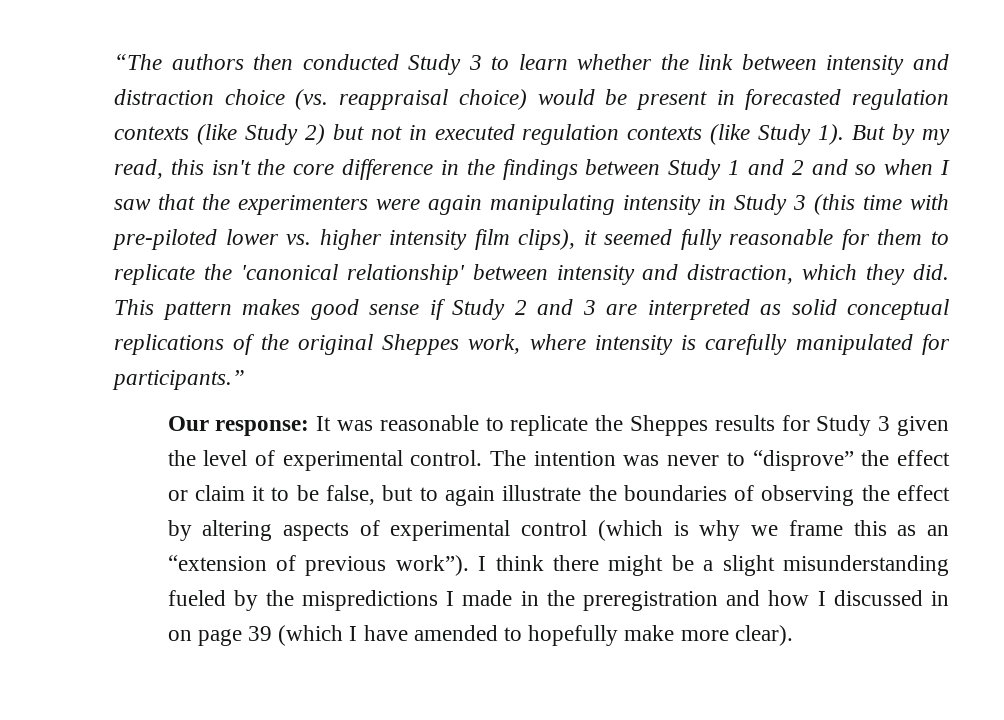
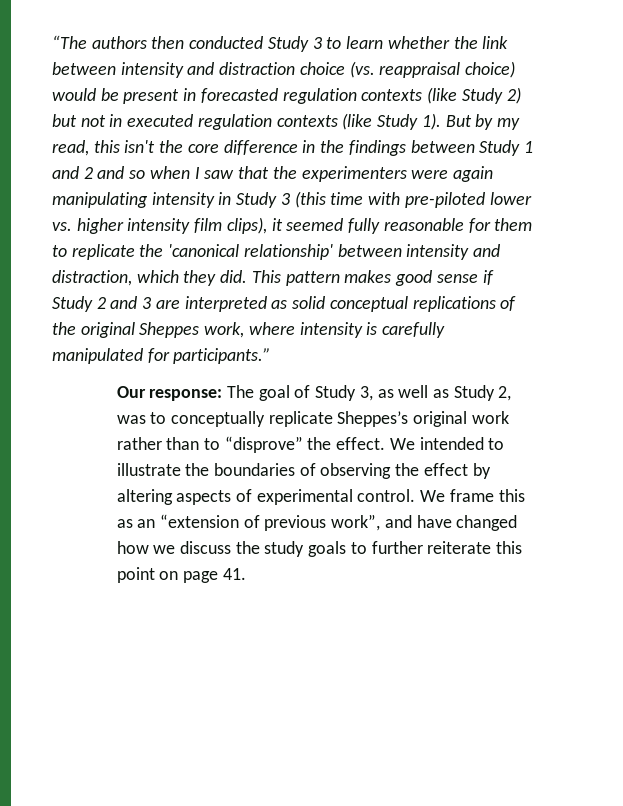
[316,415,950,436] [167,450,950,471] [167,485,495,506] It was reasonable to replicate the Sheppes results for Study 3 given the level of experimental control. The intention was never to “disprove” the effect or claim it to be false, but to again -> [226,385,512,401] [116,411,509,427] [116,436,505,453] The goal of Study 3, as well as Study 2, was to conceptually replicate Sheppes’s original work rather than to “disprove” the effect. We intended to
[521,520,779,541] control (which is why we -> [357,489,446,502] control. We
[395,555,949,576] [167,590,950,611] [167,625,793,646] work”). I think there might be a slight misunderstanding fueled by the mispredictions I made in the preregistration and how I discussed in on page 39 (which I have amended to hopefully make more clear). -> [331,514,518,531] [116,541,523,557] [116,567,246,583] work”, and have changed how we discuss the study goals to further reiterate this point on page 41.

